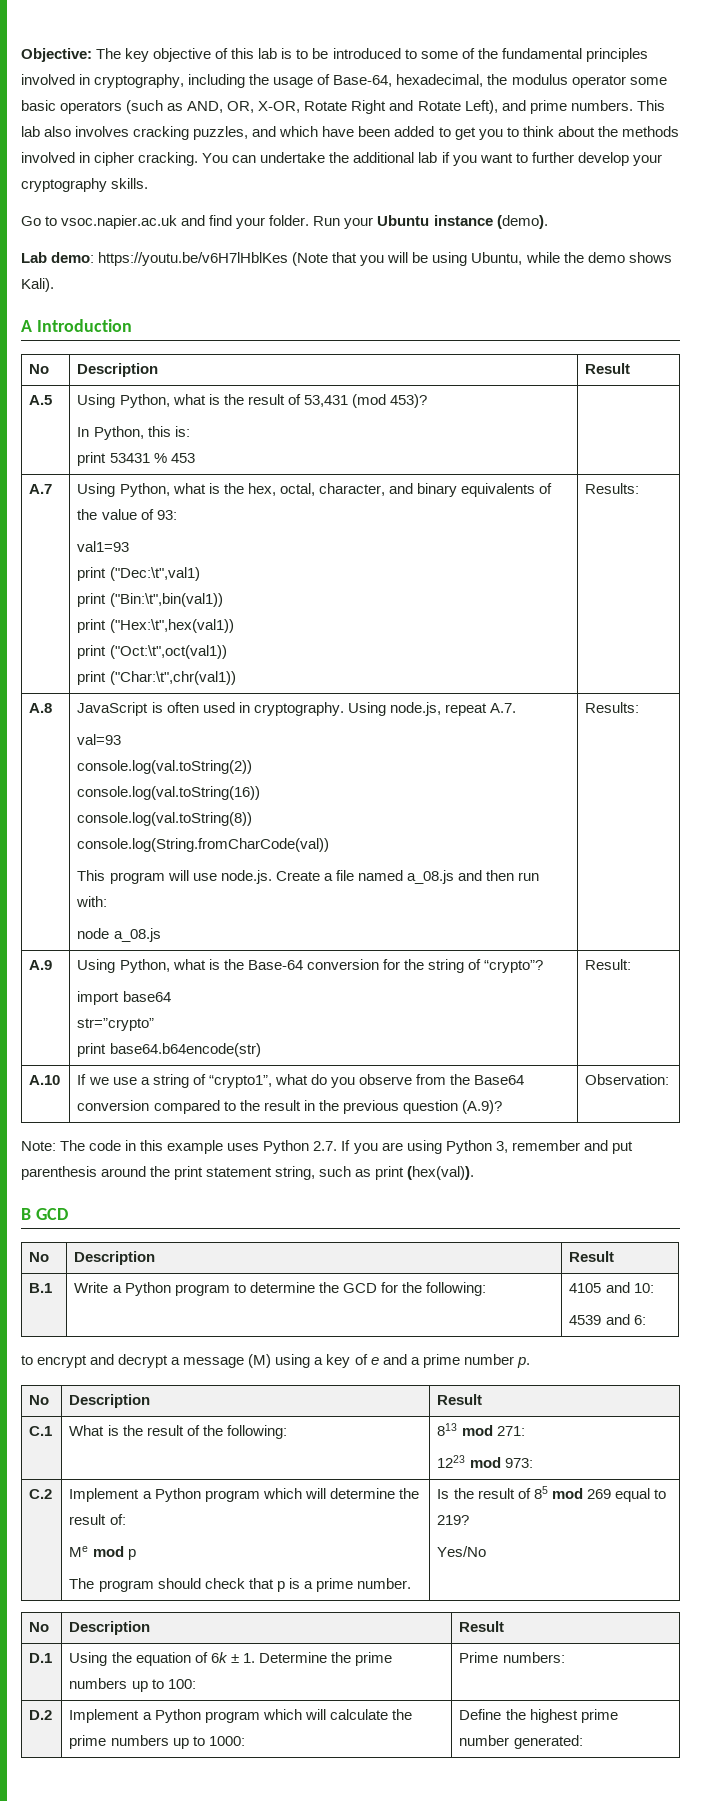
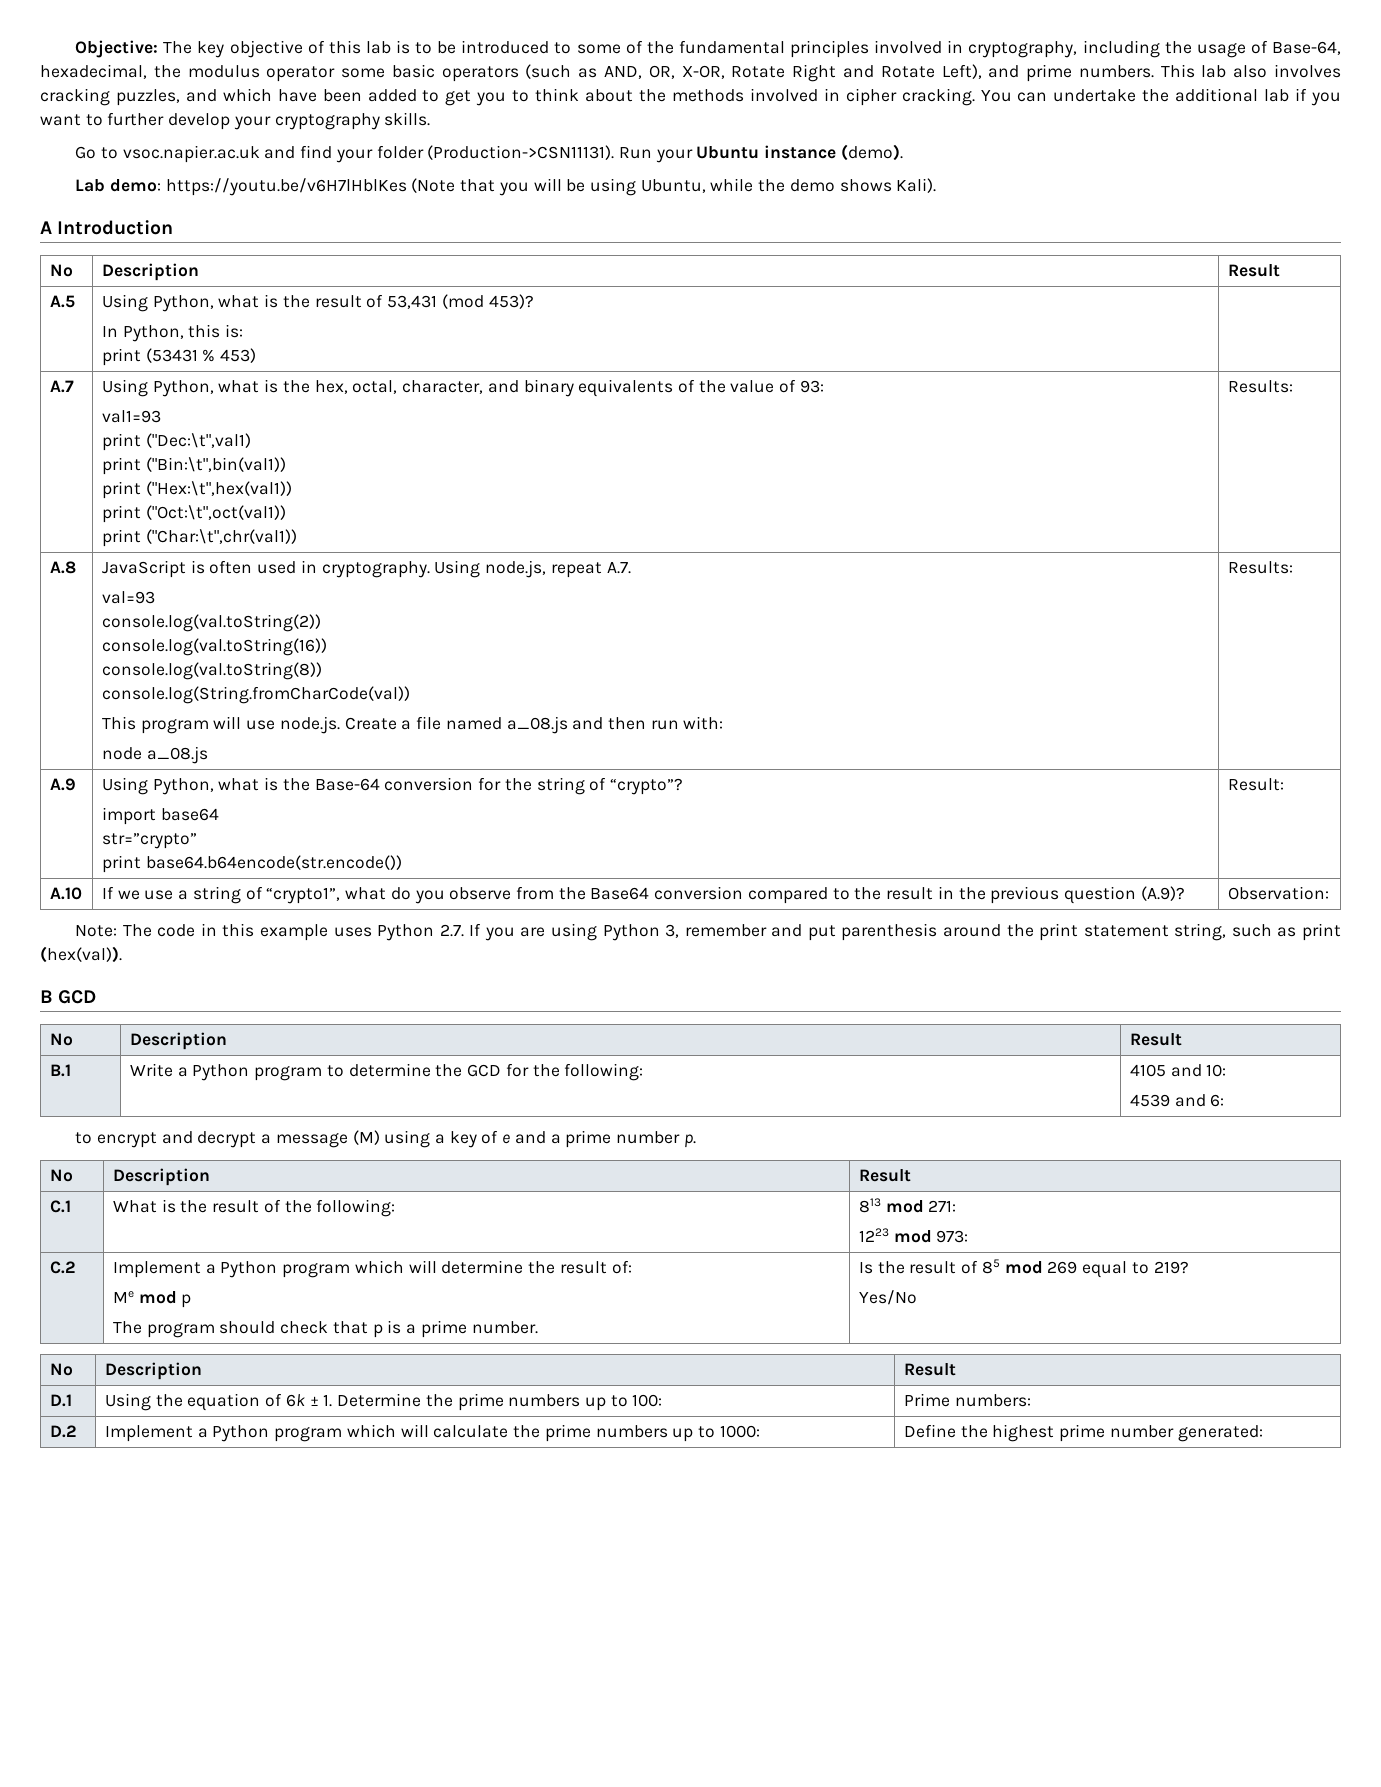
[269,215,310,226] folder. -> [376,145,615,160] folder (Production->CSN11131).
[109,453,195,463] 53431 % 453 -> [145,348,257,363] (53431 % 453)
[109,1043,261,1057] base64.b64encode(str) -> [145,855,402,870] base64.b64encode(str.encode())

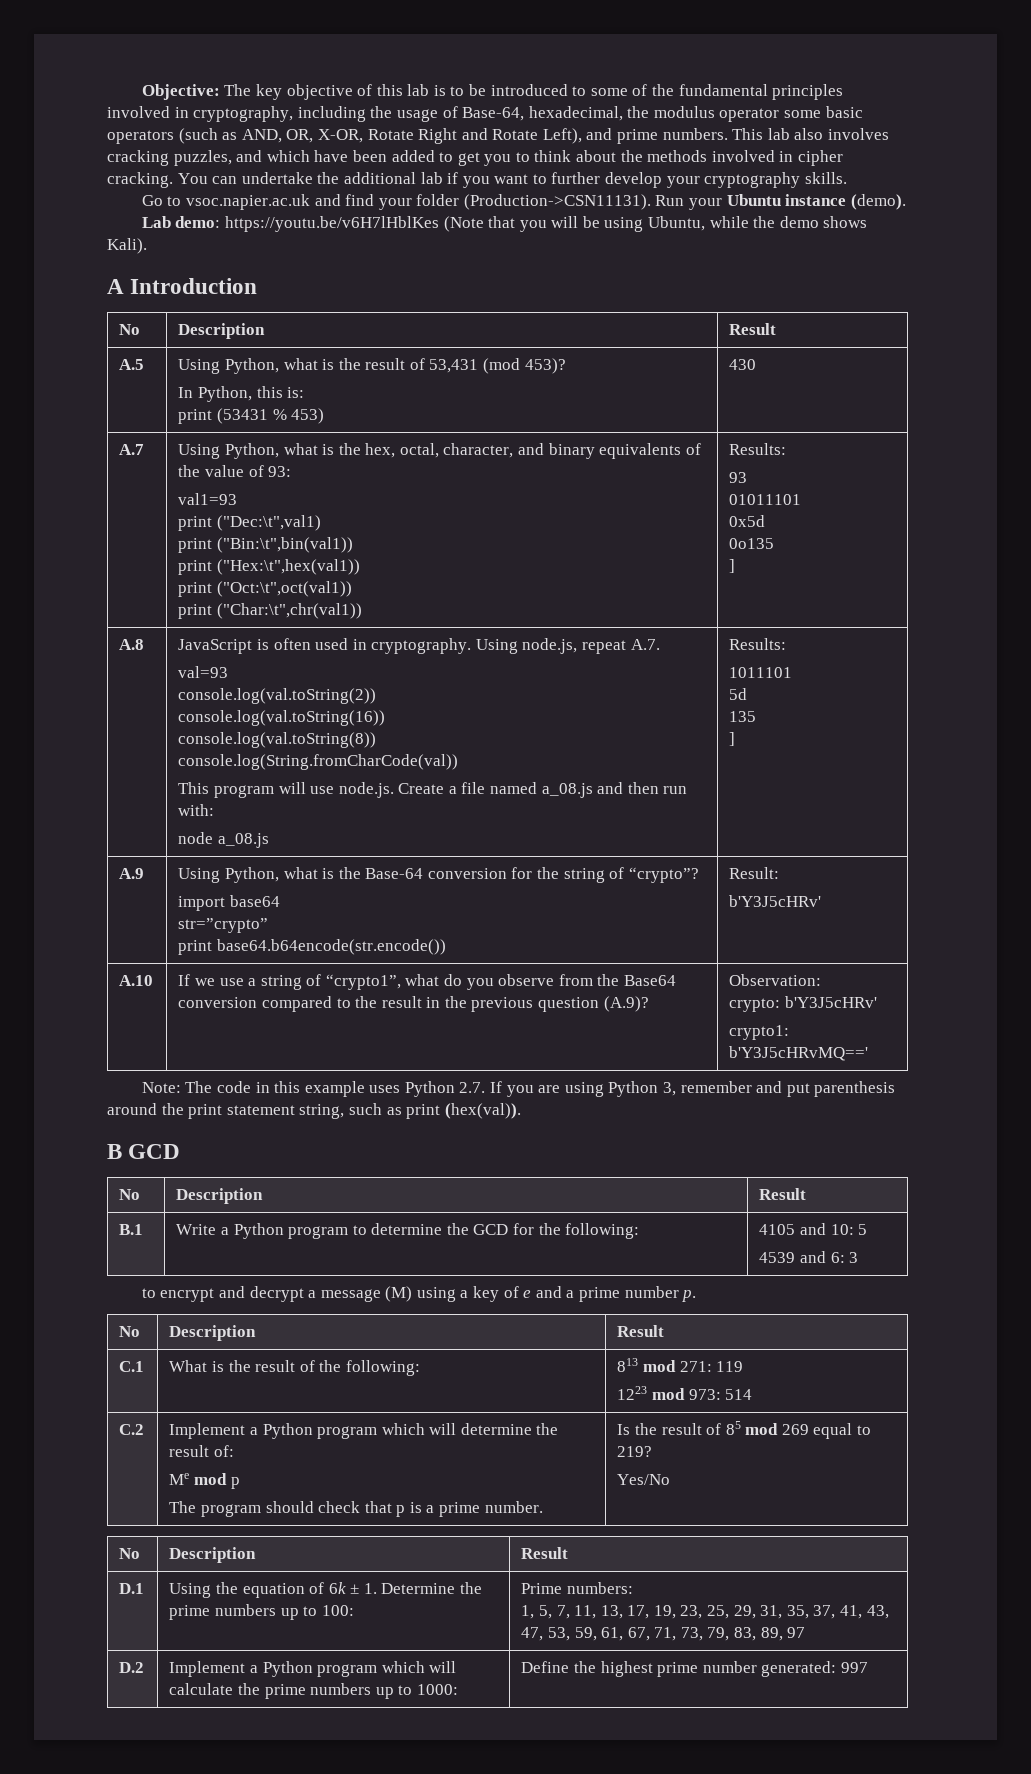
(257, 355) none -> [729,359,757,370] 430
(1293, 386) none -> [729,472,748,483] [729,494,802,505] [729,515,766,527] [729,538,775,549] [729,559,736,573] // 93 // 01011101 // 0x5d // 0o135 // ]
(1293, 567) none -> [729,667,793,678] [729,688,748,700] [729,711,757,722] [729,732,736,746] // 1011101 // 5d // 135 // ]
(1284, 784) none -> [729,895,822,907] // b'Y3J5cHRv'
(1329, 893) none -> [729,996,877,1012] [729,1025,790,1040] [729,1046,869,1061] // crypto: b'Y3J5cHRv' // crypto1: b'Y3J5cHRvMQ=='
(1227, 1070) none -> [858,1224,868,1235] 5
(1225, 1100) none -> [849,1252,859,1263] 3
(957, 1206) none -> [716,1361,744,1372] 119
(969, 1236) none -> [725,1389,753,1400] 514
(1031, 1400) none -> [521,1605,889,1619] [521,1627,806,1641] // 1, 5, 7, 11, 13, 17, 19, 23, 25, 29, 31, 35, 37, 41, 43, 47, 53, 59, 61, 67, 71, 73, 79, 83, 89, 97
(1263, 1433) none -> [840,1662,868,1673] 997

